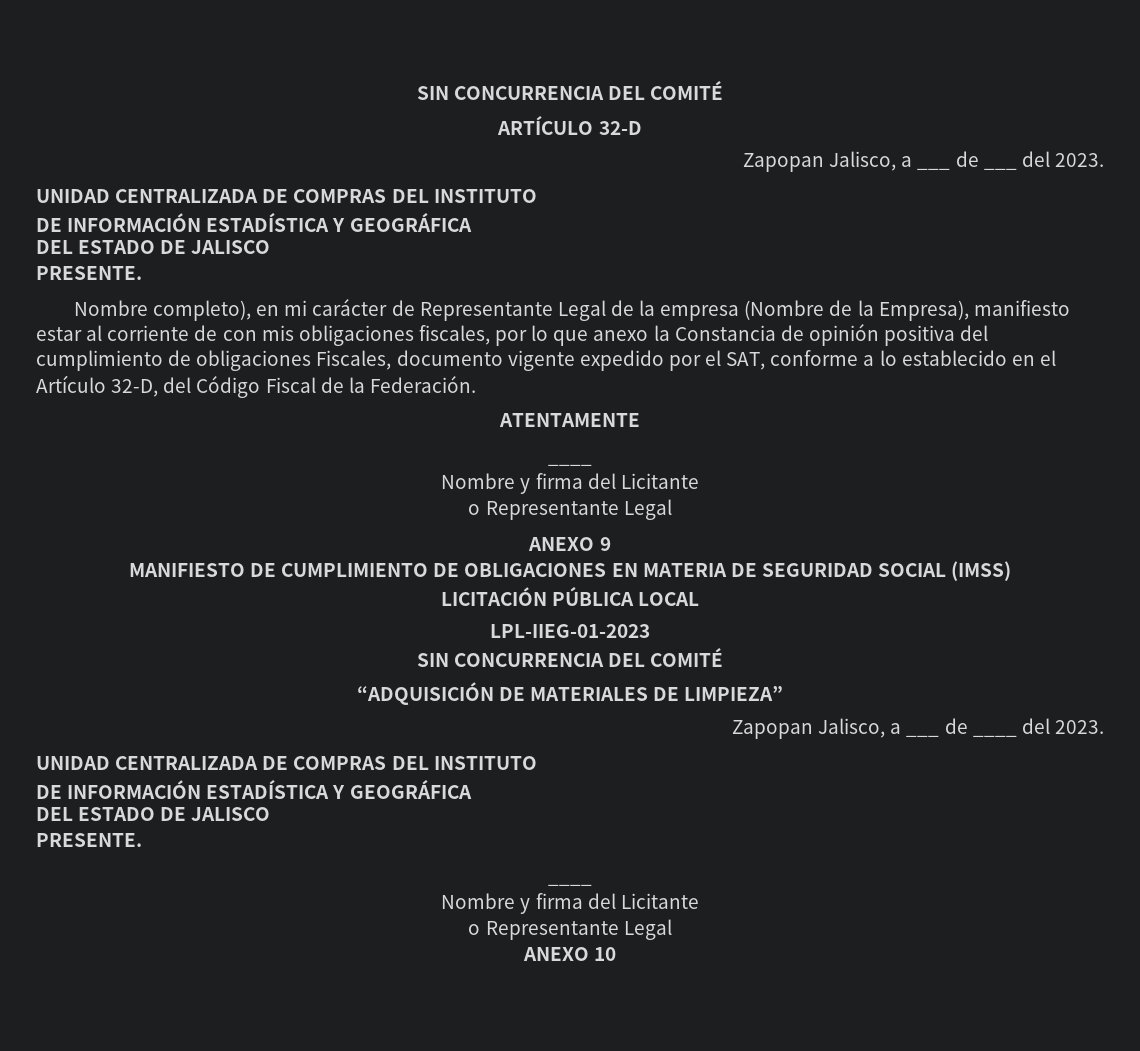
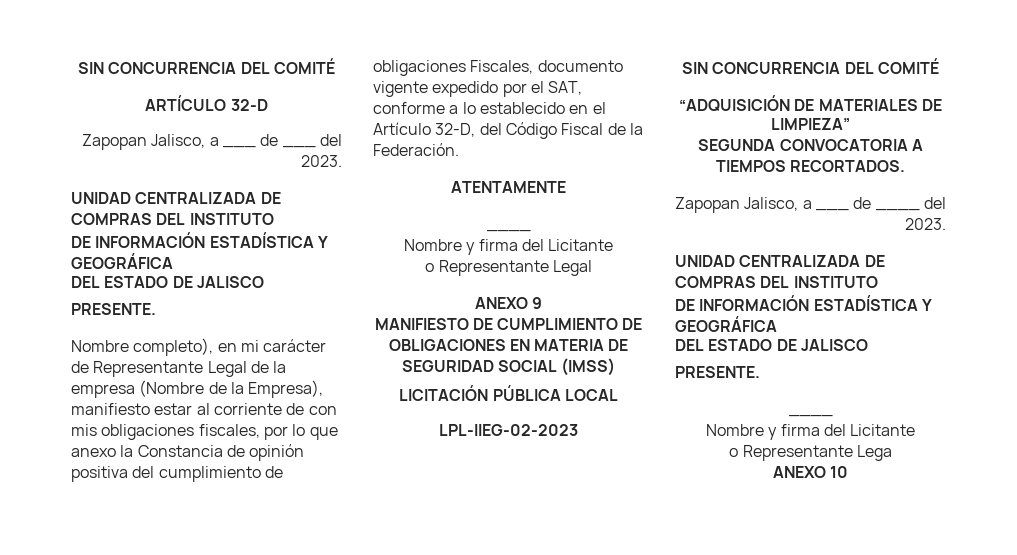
[490,624,650,638] LPL-IIEG-01-2023 -> [439,424,578,436] LPL-IIEG-02-2023
(784, 693) none -> [698,139,923,151] [715,160,906,172] // SEGUNDA CONVOCATORIA A TIEMPOS RECORTADOS.
[623,919,672,940] Legal -> [856,445,892,461] Lega

